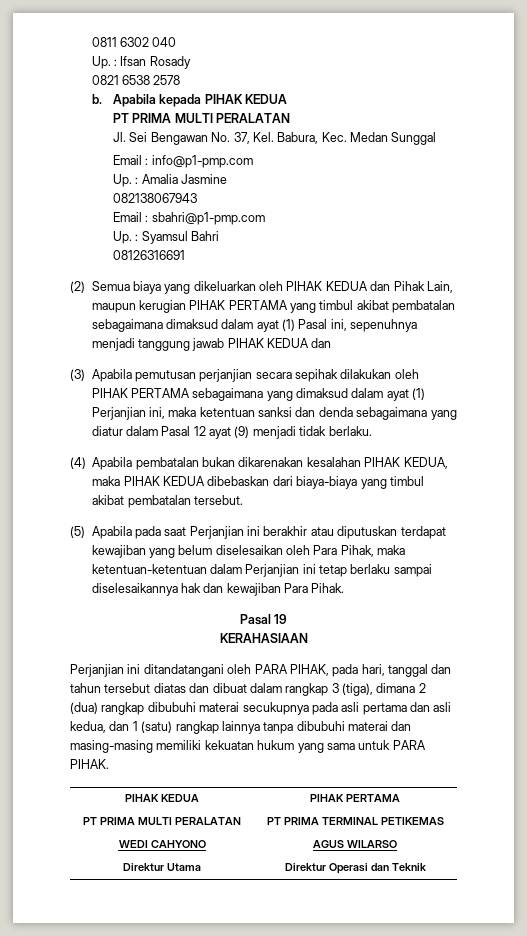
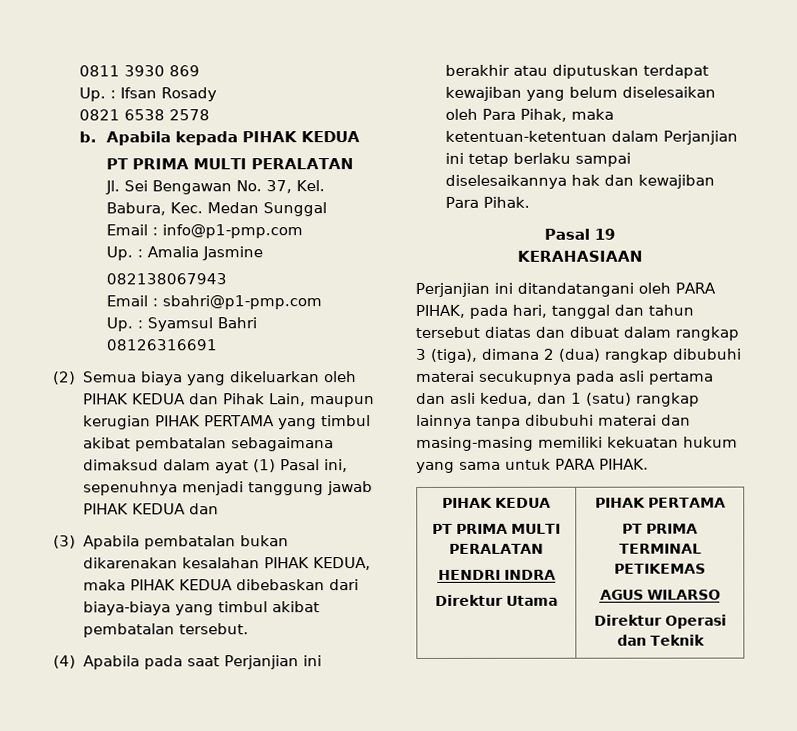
[119,37,177,47] 6302 040 -> [124,65,201,77] 3930 869
[134,369,419,382] [91,388,426,401] [91,407,457,420] [91,426,372,439] [70,457,133,470] pemutusan perjanjian secara sepihak dilakukan oleh PIHAK PERTAMA sebagaimana yang dimaksud dalam ayat (1) Perjanjian ini, maka ketentuan sanksi dan denda sebagaimana yang diatur dalam Pasal 12 ayat (9) menjadi tidak berlaku. // (4) Apabila -> (140, 542) none
[70,526,85,538] (5) -> [53,655,76,669] (4)
[118,840,206,848] WEDI CAHYONO -> [437,569,556,580] HENDRI INDRA

